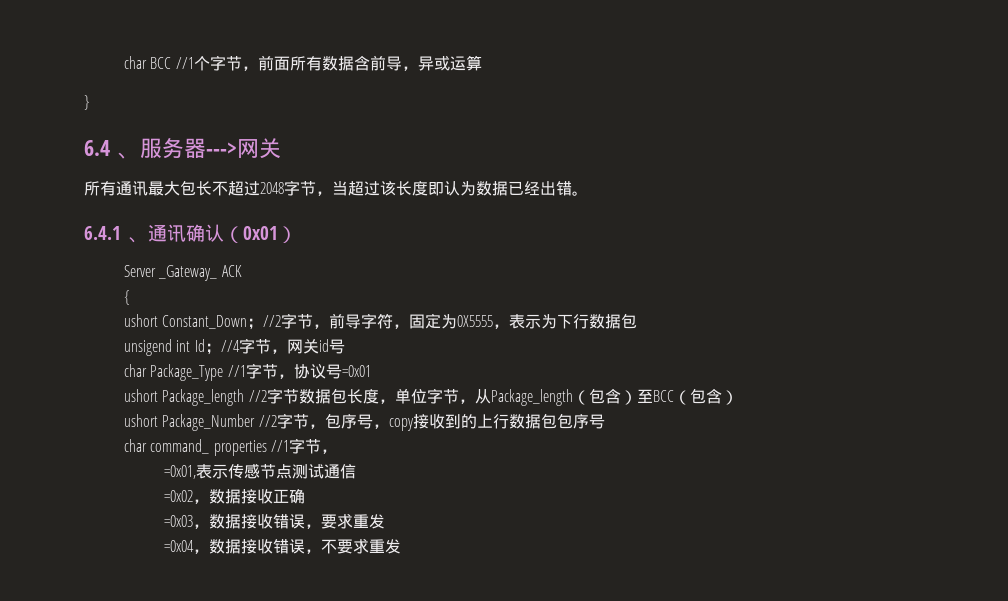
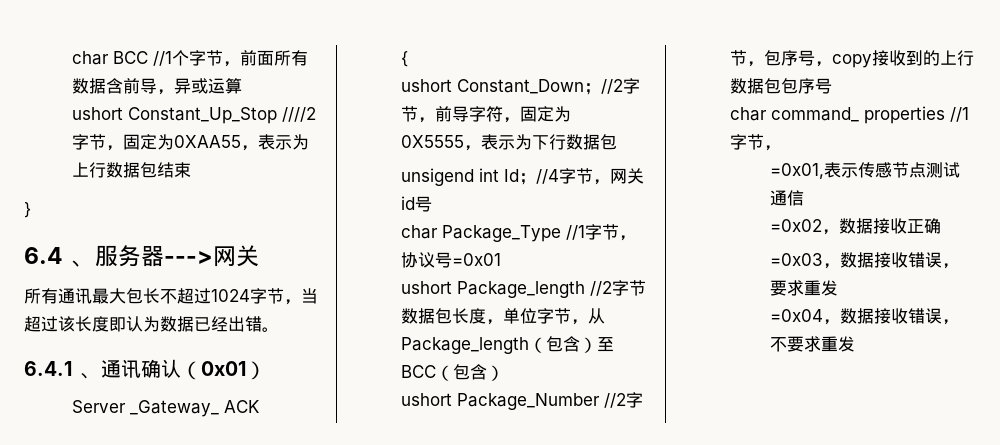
(482, 63) none -> [72,107,317,124] [72,134,310,151] [72,162,192,178] // ushort Constant_Up_Stop ////2字节，固定为0XAA55，表示为上行数据包结束
[260,182,284,194] 2048 -> [211,289,250,302] 1024

